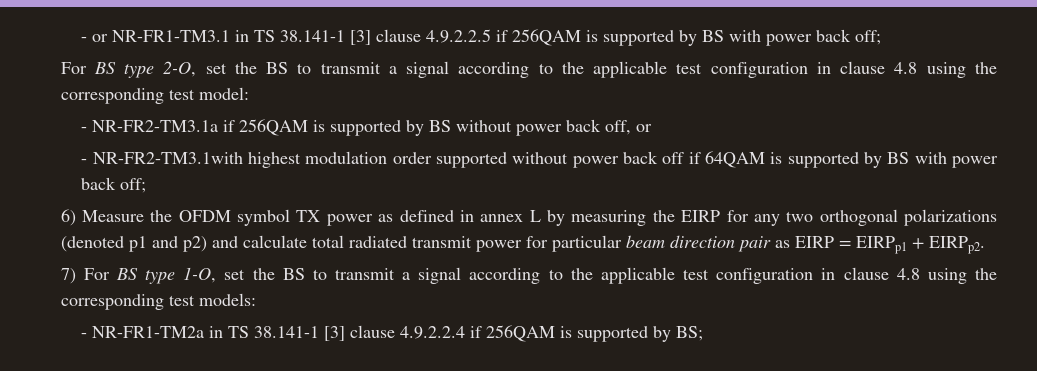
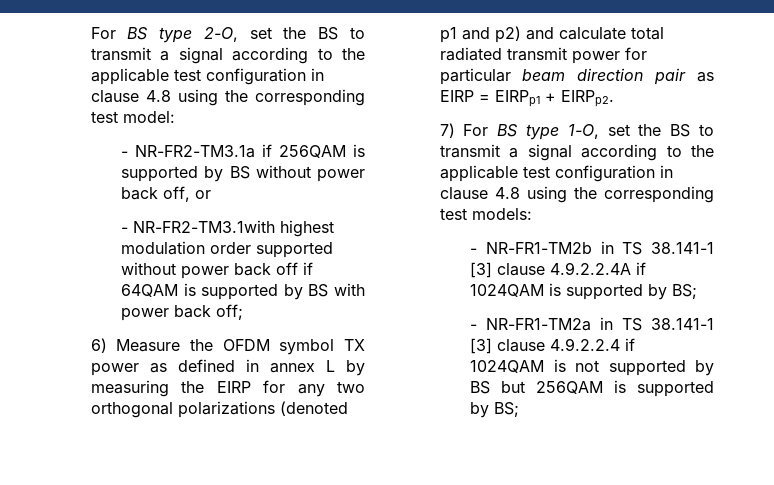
[81,29,882,46] - or NR-FR1-TM3.1 in TS 38.141-1 [3] clause 4.9.2.2.5 if 256QAM is supported by BS with power back off; // -> (90, 33) none
(256, 299) none -> [470,241,714,255] [470,262,647,278] [470,283,698,300] // - NR-FR1-TM2b in TS 38.141-1 [3] clause 4.9.2.2.4A if 1024QAM is supported by BS;
(483, 332) none -> [470,359,714,376] [470,381,526,394] 1024QAM is not supported by BS but

